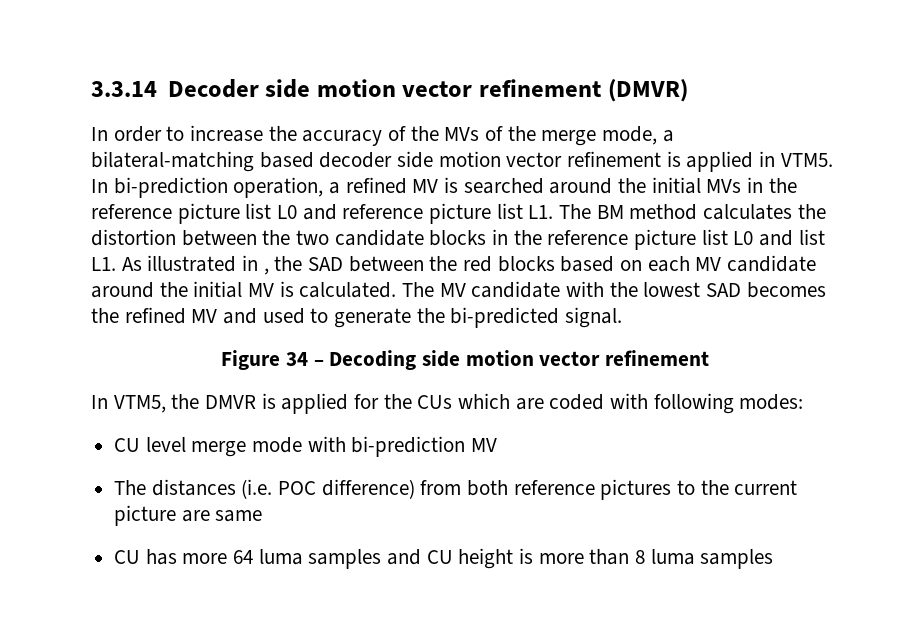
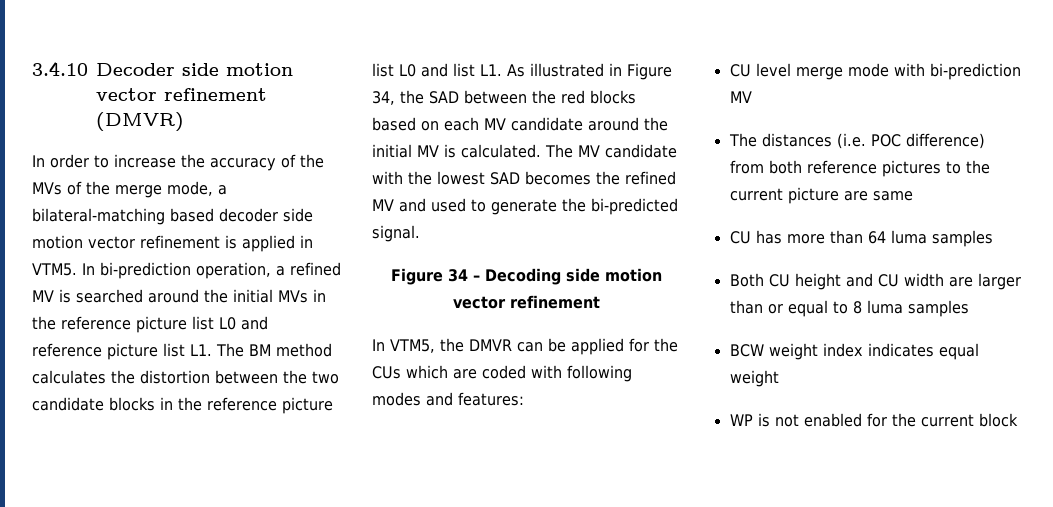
[91,81,157,97] 3.3.14 -> [32,61,88,76] 3.4.10
[263,268,269,275] , -> [627,63,672,80] [372,91,395,105] Figure 34,
[261,393,276,409] is -> [517,338,566,352] can be
[739,394,804,410] modes: -> [372,392,524,406] modes and features:
(228, 558) none -> [829,230,863,244] than
[387,548,774,569] and CU height is more than 8 luma samples -> [729,273,1021,290] [729,300,969,317] [729,343,979,360] [729,370,779,387] [729,413,1018,427] // Both CU height and CU width are larger than or equal to 8 luma samples // BCW weight index indicates equal weight // WP is not enabled for the current block

